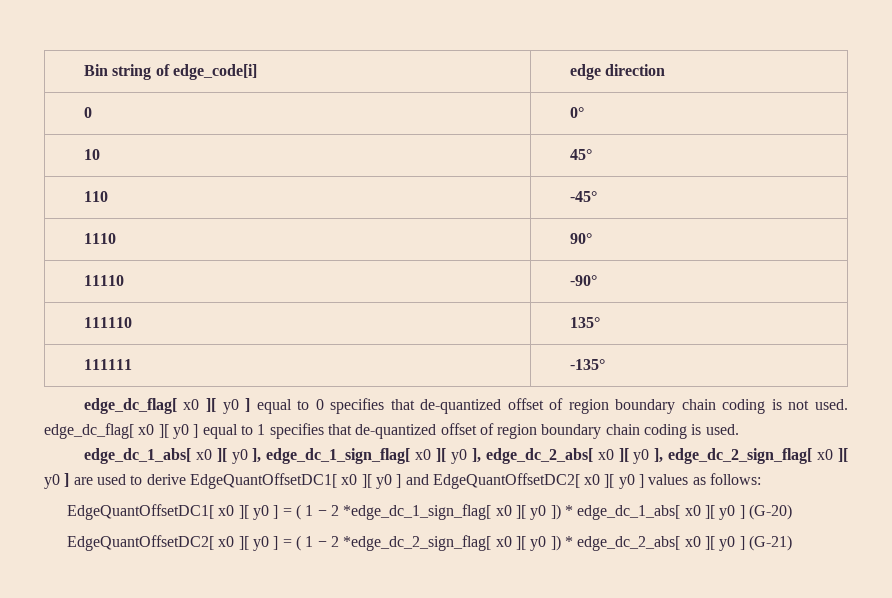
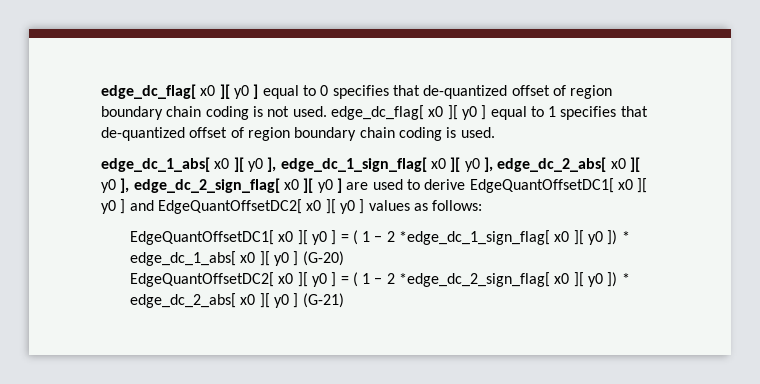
[84,64,258,80] [570,64,666,80] [84,107,93,118] [570,107,585,118] [84,149,101,160] [570,149,593,160] [84,191,109,202] [570,191,598,202] [84,233,117,244] [570,233,593,244] [84,275,125,286] [570,275,598,286] [84,317,133,328] [570,317,601,328] [84,359,133,370] [570,359,606,370] Bin string of edge_code[i] | edge direction // 0 | 0° // 10 | 45° // 110 | -45° // 1110 | 90° // 11110 | -90° // 111110 | 135° // 111111 | -135° // -> (101, 91) none

